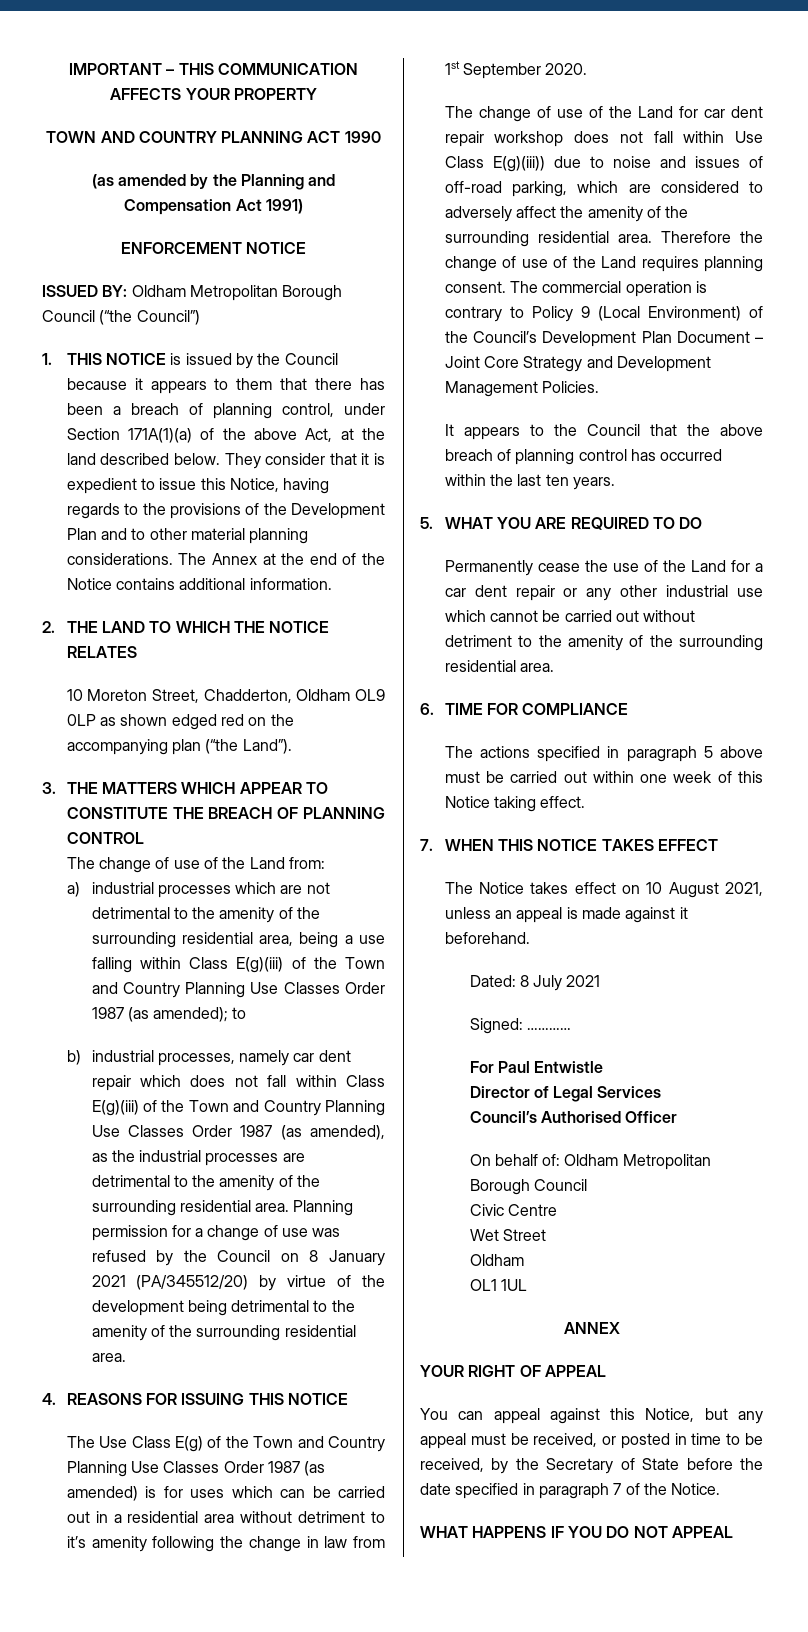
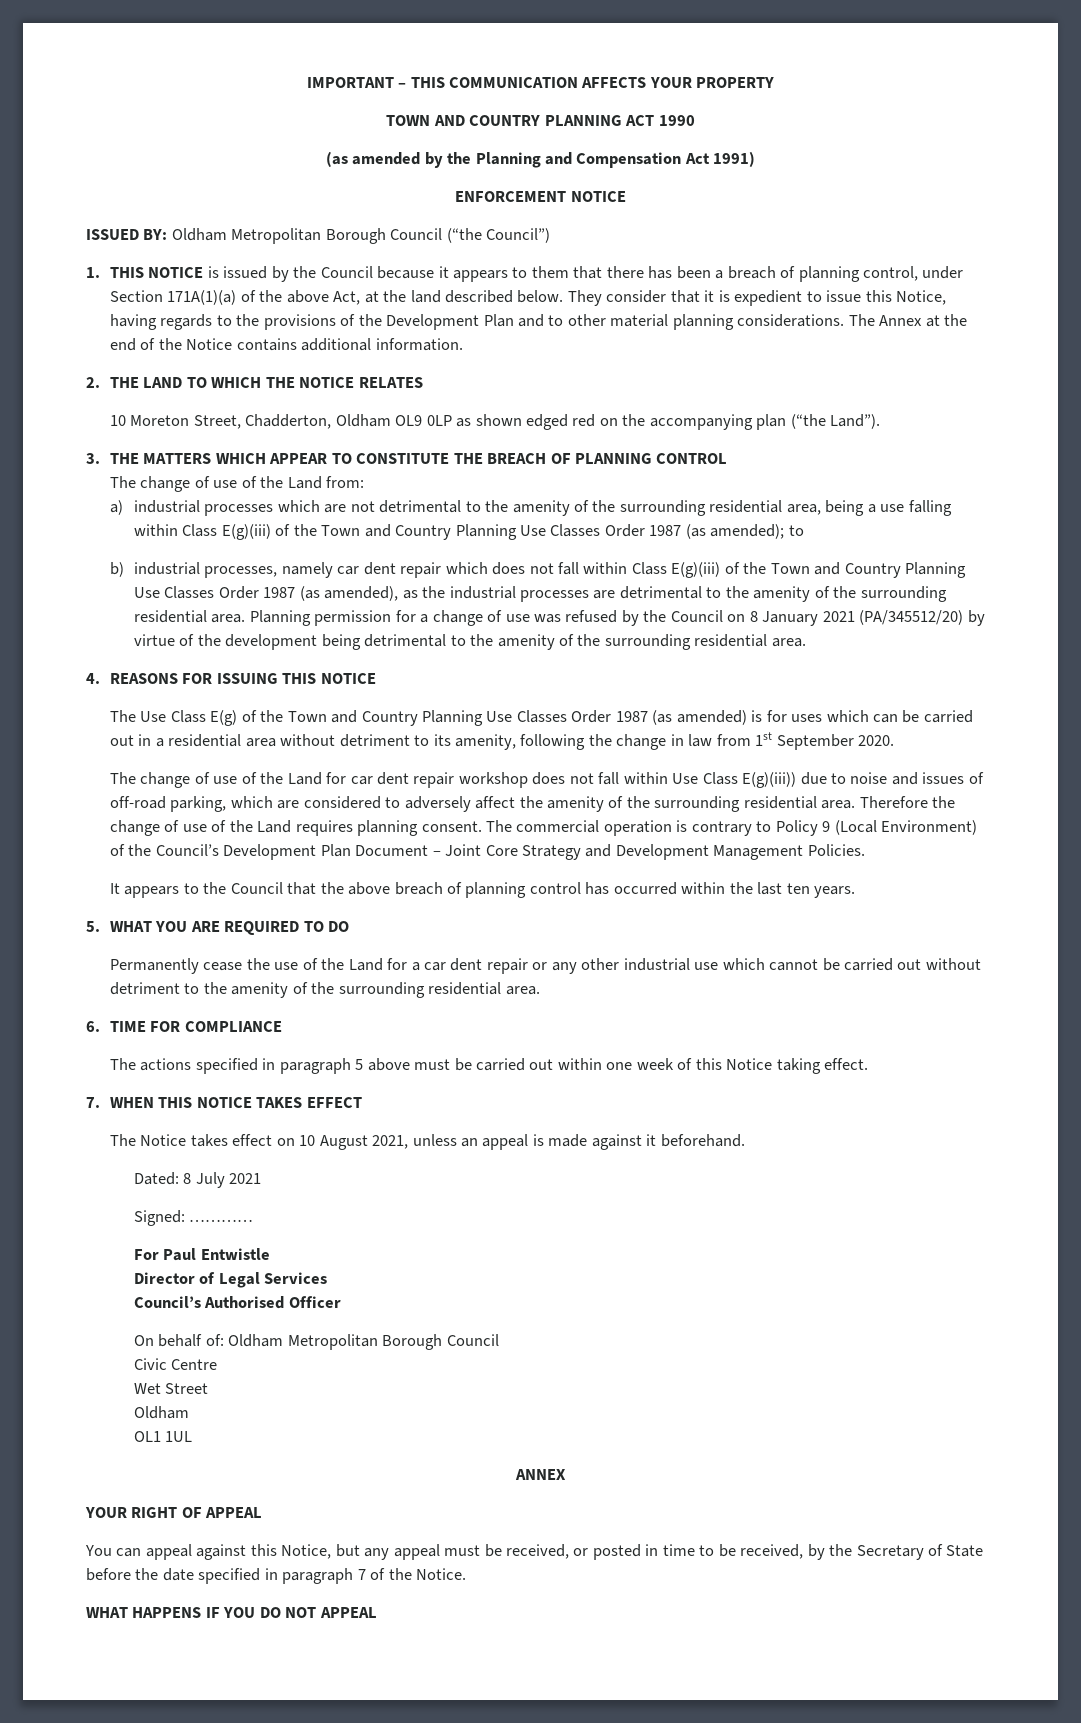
[66,1536,147,1552] it’s amenity -> [433,734,517,750] its amenity,

